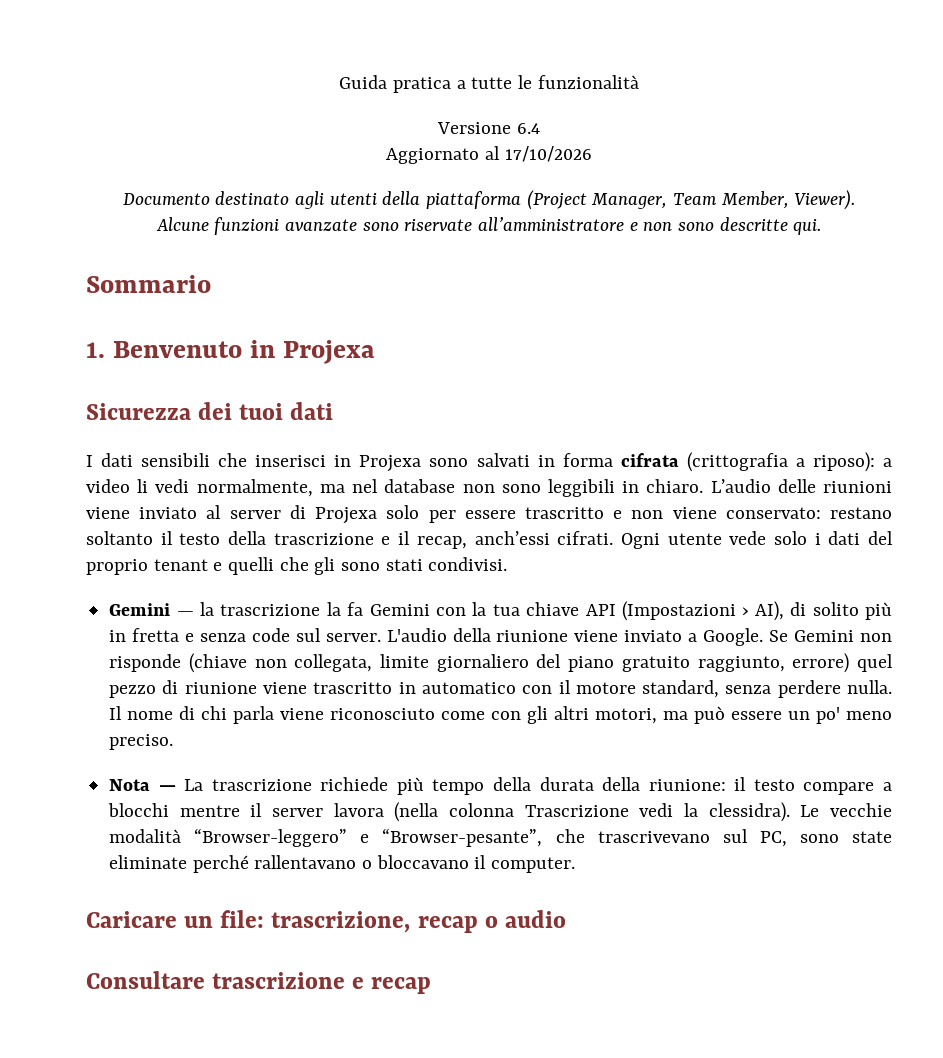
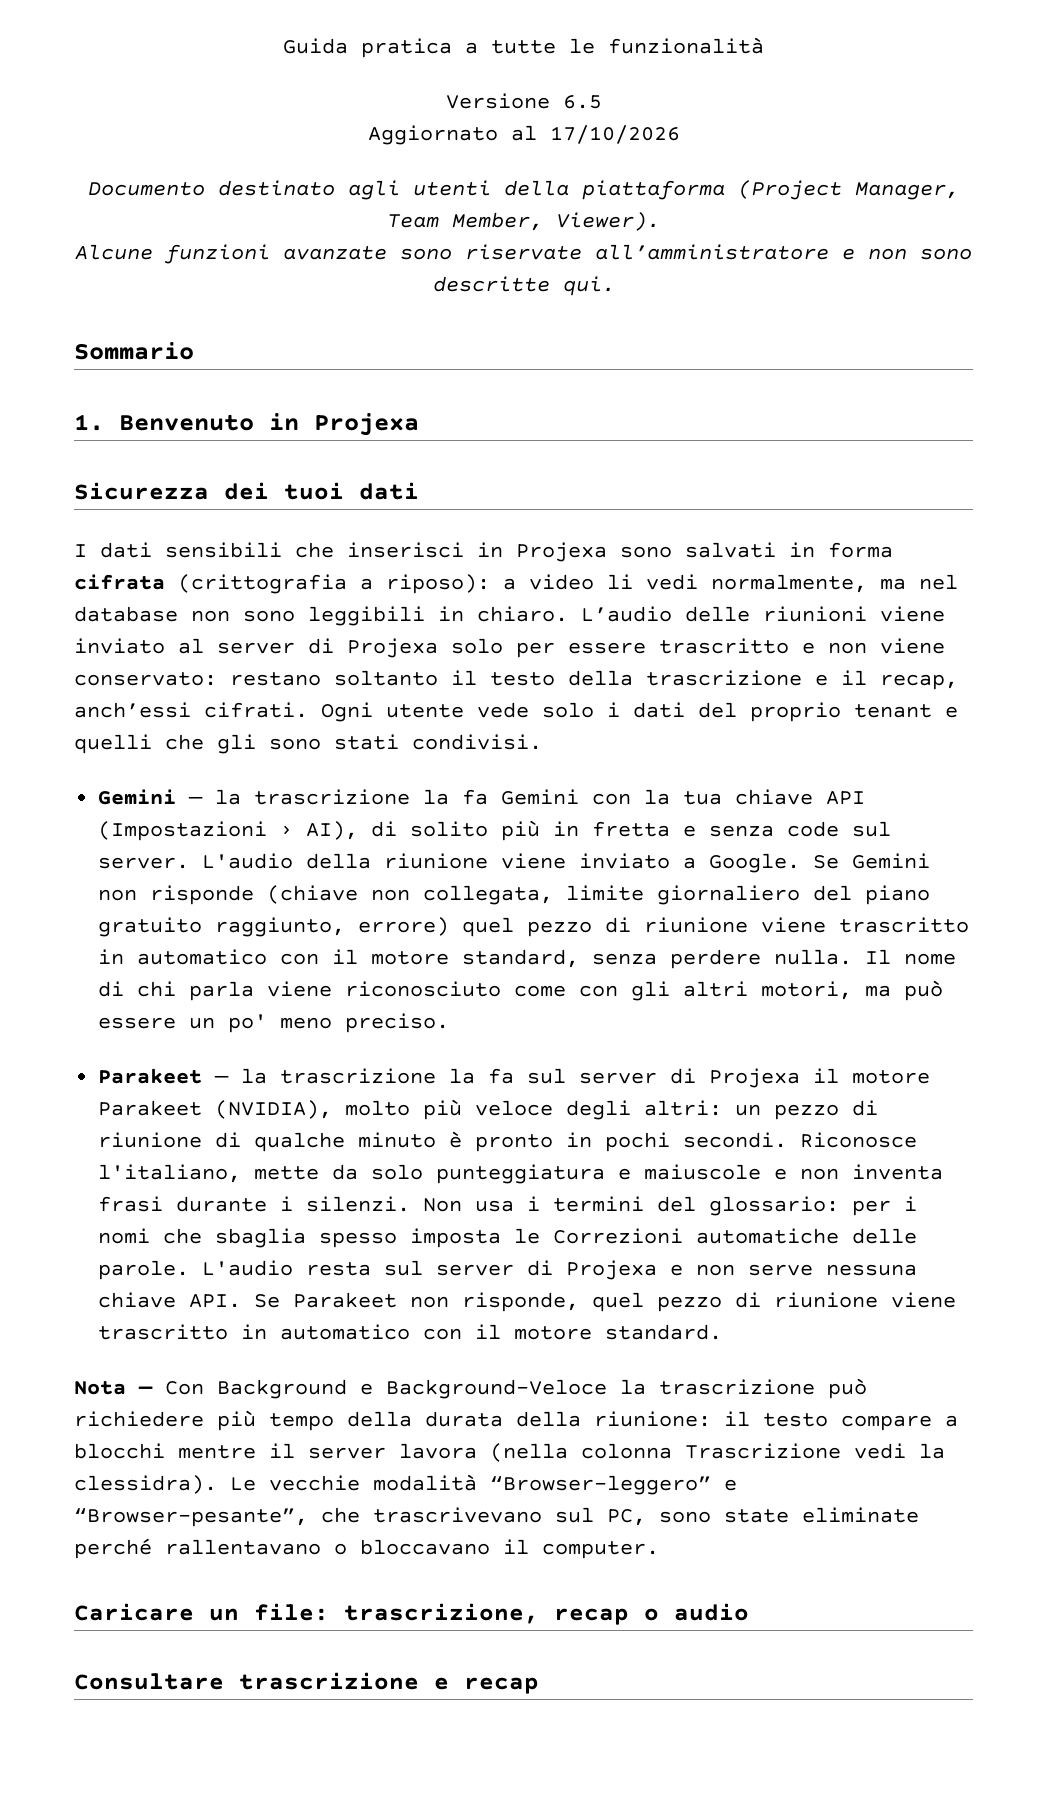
[516,123,540,134] 6.4 -> [562,95,602,109] 6.5
[109,777,389,791] Nota — La trascrizione richiede -> [98,1068,931,1088] [98,1099,879,1120] [98,1131,918,1152] [98,1164,944,1184] [98,1196,918,1216] [98,1228,918,1248] [98,1260,918,1280] [98,1292,957,1312] [98,1324,723,1340] [74,1378,867,1399] [74,1411,204,1427] Parakeet — la trascrizione la fa sul server di Projexa il motore Parakeet (NVIDIA), molto più veloce degli altri: un pezzo di riunione di qualche minuto è pronto in pochi secondi. Riconosce l'italiano, mette da solo punteggiatura e maiuscole e non inventa frasi durante i silenzi. Non usa i termini del glossario: per i nomi che sbaglia spesso imposta le Correzioni automatiche delle parole. L'audio resta sul server di Projexa e non serve nessuna chiave API. Se Parakeet non risponde, quel pezzo di riunione viene trascritto in automatico con il motore standard. // Nota — Con Background e Background-Veloce la trascrizione può richiedere

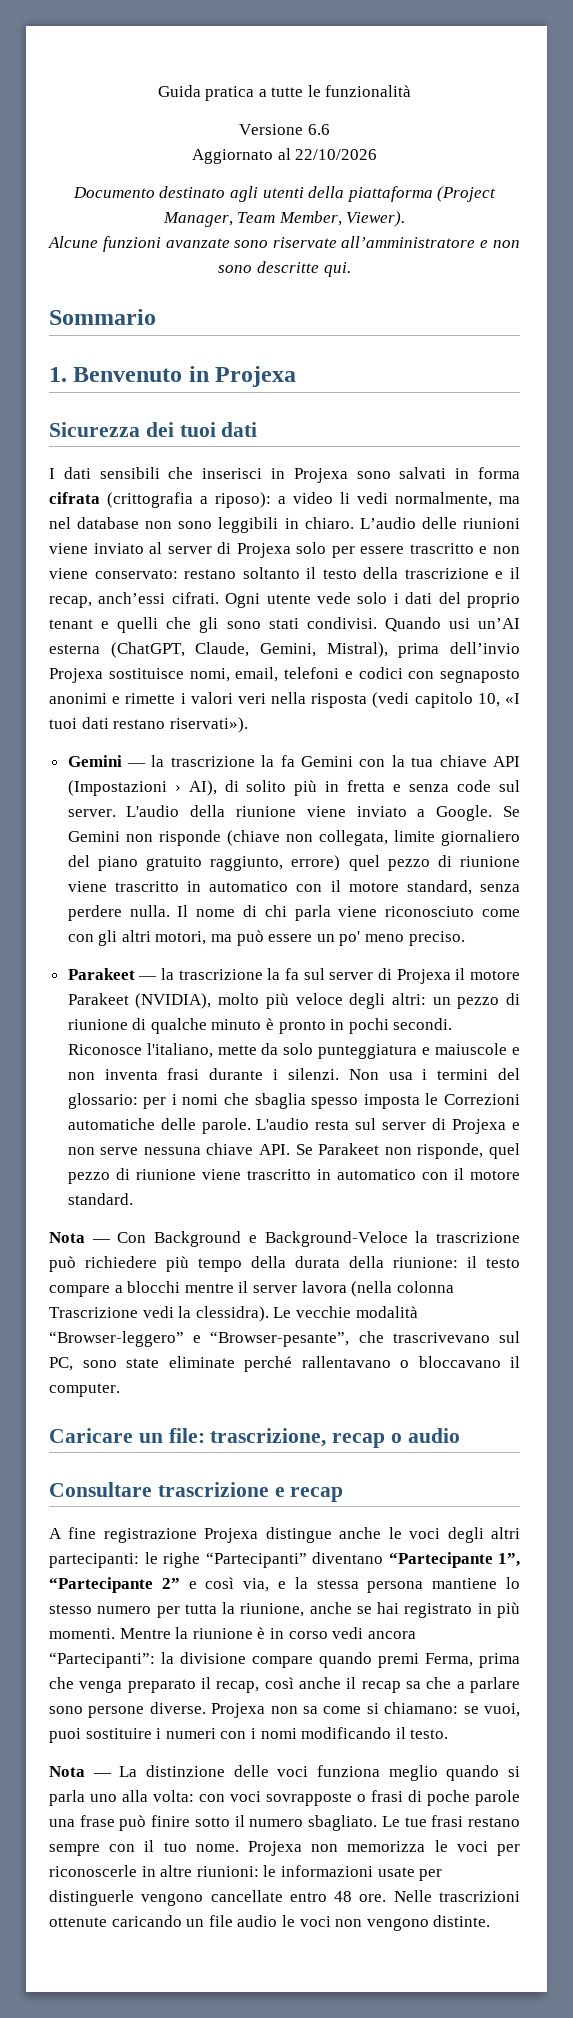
[562,95,602,109] 6.5 -> [307,124,330,135] 6.6
[549,125,680,144] 17/10/2026 -> [295,149,378,160] 22/10/2026
(542, 742) none -> [384,617,520,632] [49,642,520,658] [49,667,520,683] [49,692,520,708] [49,717,248,733] Quando usi un’AI esterna (ChatGPT, Claude, Gemini, Mistral), prima dell’invio Projexa sostituisce nomi, email, telefoni e codici con segnaposto anonimi e rimette i valori veri nella risposta (vedi capitolo 10, «I tuoi dati restano riservati»).
(539, 1685) none -> [49,1527,521,1543] [49,1552,520,1568] [49,1577,521,1593] [49,1602,520,1618] [49,1627,416,1639] [49,1652,520,1668] [49,1677,520,1693] [49,1702,520,1718] [49,1727,449,1743] [49,1765,520,1781] [49,1790,520,1806] [49,1815,520,1831] [49,1840,520,1856] [49,1865,443,1881] [49,1890,520,1906] [49,1915,491,1931] // A fine registrazione Projexa distingue anche le voci degli altri partecipanti: le righe “Partecipanti” diventano “Partecipante 1”, “Partecipante 2” e così via, e la stessa persona mantiene lo stesso numero per tutta la riunione, anche se hai registrato in più momenti. Mentre la riunione è in corso vedi ancora “Partecipanti”: la divisione compare quando premi Ferma, prima che venga preparato il recap, così anche il recap sa che a parlare sono persone diverse. Projexa non sa come si chiamano: se vuoi, puoi sostituire i numeri con i nomi modificando il testo. // Nota — La distinzione delle voci funziona meglio quando si parla uno alla volta: con voci sovrapposte o frasi di poche parole una frase può finire sotto il numero sbagliato. Le tue frasi restano sempre con il tuo nome. Projexa non memorizza le voci per riconoscerle in altre riunioni: le informazioni usate per distinguerle vengono cancellate entro 48 ore. Nelle trascrizioni ottenute caricando un file audio le voci non vengono distinte.

